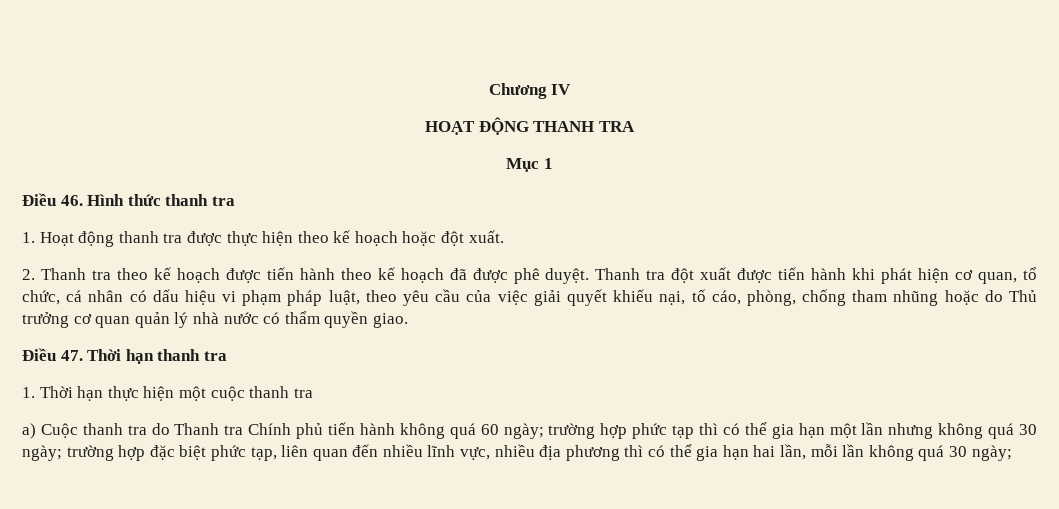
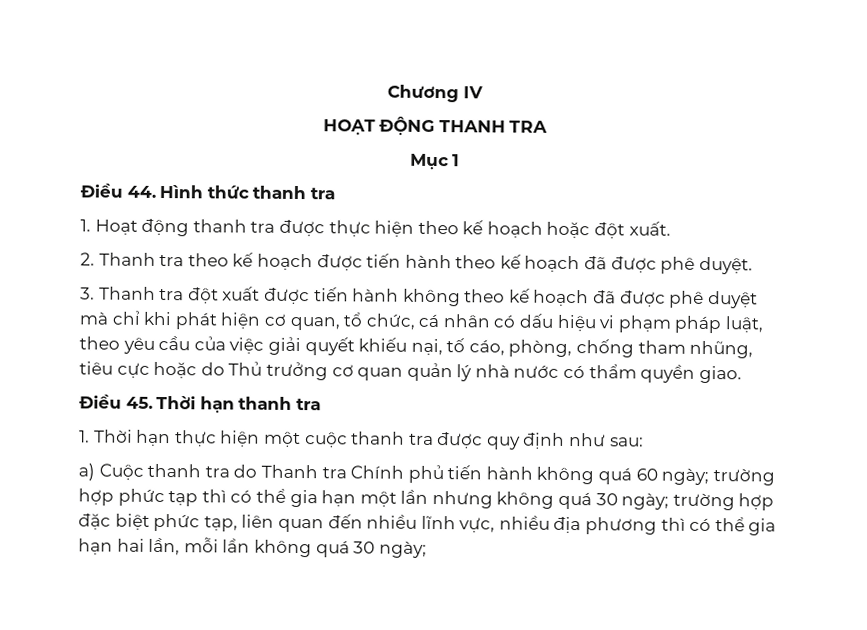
[60,195,83,206] 46. -> [126,185,156,198] 44.
(590, 276) none -> [80,287,95,300] // 3.
(847, 274) none -> [402,288,758,309] [79,310,141,325] không theo kế hoạch đã được phê duyệt mà chỉ
[893,290,939,306] nhũng -> [689,340,754,359] [79,361,150,378] nhũng, tiêu cực
[60,350,83,361] 47. -> [125,396,153,409] 45.
(313, 393) none -> [437,432,644,450] được quy định như sau:

